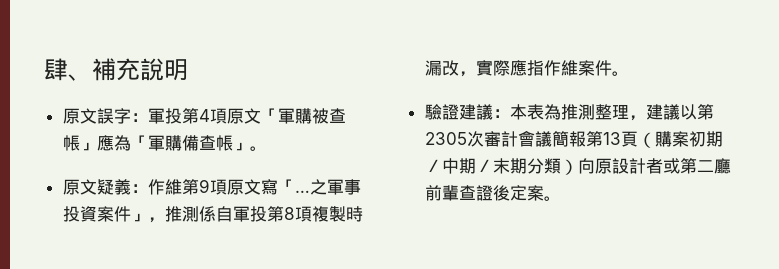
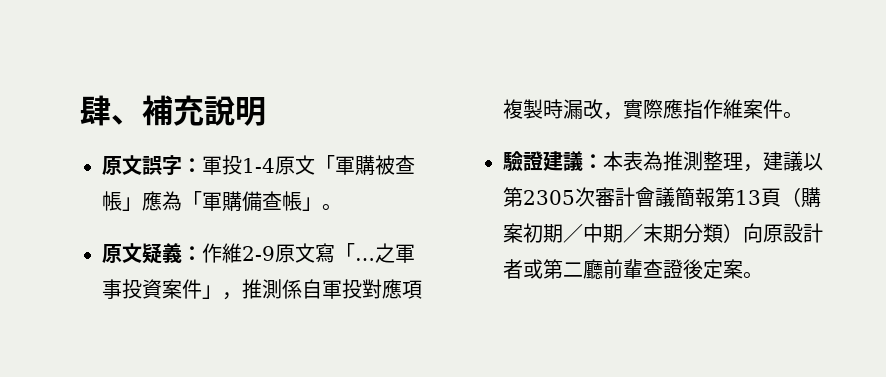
[181,108,227,124] 第4項 -> [242,158,275,173] 1-4
[181,179,227,195] 第9項 -> [242,246,275,261] 2-9
[266,206,295,222] 第8 -> [362,279,402,299] 對應

